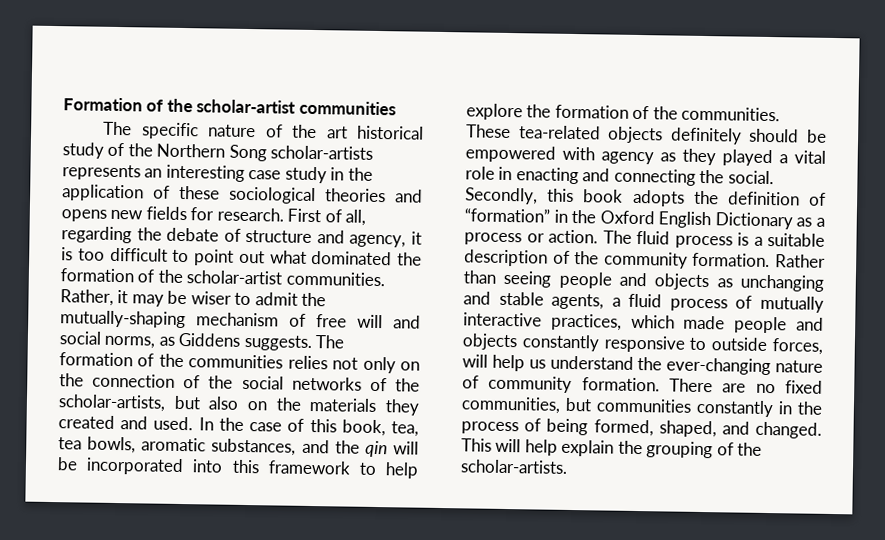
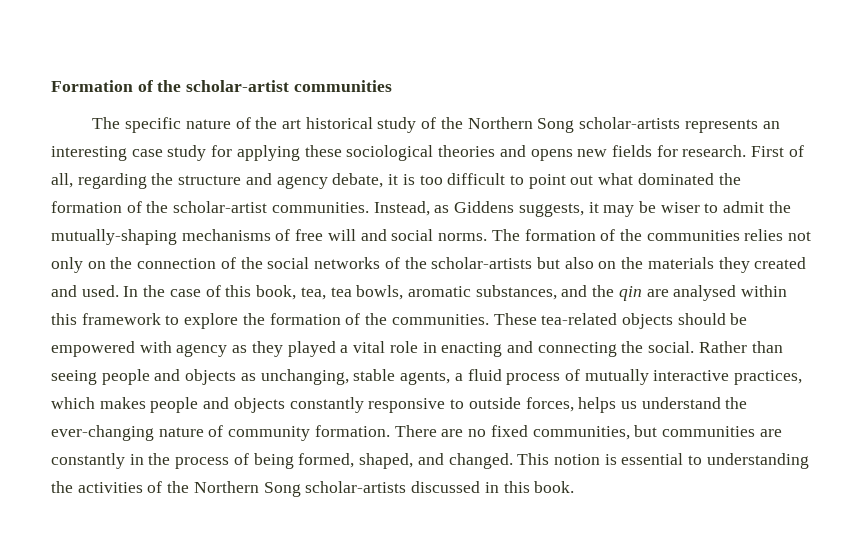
[330,167,373,181] [62,184,170,202] in the application of -> [211,145,300,161] for applying
[166,227,407,248] debate of structure and agency, -> [178,173,384,189] structure and agency debate,
[60,289,114,306] Rather, -> [373,201,584,217] Instead, as Giddens suggests,
[196,312,279,327] mechanism -> [181,229,271,241] mechanisms
[104,332,312,352] norms, as Giddens suggests. -> [438,233,488,241] norms.
[58,394,166,412] scholar-artists, -> [431,257,533,269] scholar-artists
[393,441,420,455] [57,457,224,476] will be incorporated into -> [646,285,788,301] are analysed within
[385,462,419,479] help -> (180, 320) none
[669,127,742,145] definitely -> (673, 321) none
[465,187,826,207] [464,207,825,230] [464,229,825,249] [464,249,771,269] Secondly, this book adopts the definition of “formation” in the Oxford English Dictionary as a process or action. The fluid process is a suitable description of the community formation. -> (695, 347) none
[740,274,824,292] [463,291,491,305] unchanging and -> [260,369,349,385] unchanging,
[683,315,726,330] made -> [99,397,146,409] makes
[462,354,525,372] will help -> [578,397,617,413] helps
(692, 405) none -> [759,429,782,437] are
[495,438,763,459] [460,459,568,474] will help explain the grouping of the scholar-artists. -> [553,453,809,469] [51,481,575,497] notion is essential to understanding the activities of the Northern Song scholar-artists discussed in this book.

